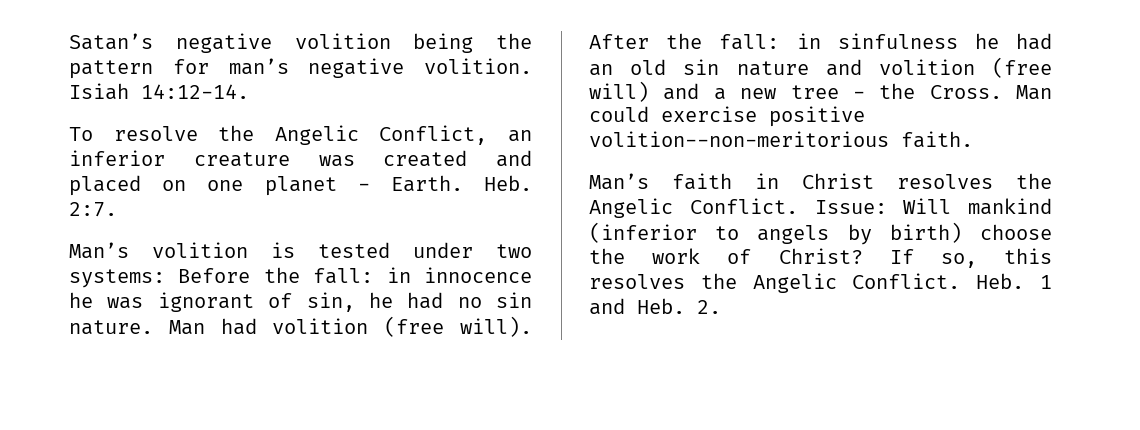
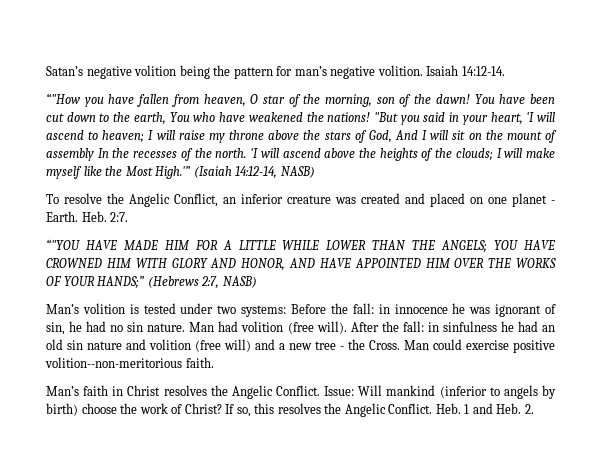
[69,83,129,100] Isiah -> [426,65,459,76] Isaiah
(249, 91) none -> [46,93,555,107] [46,112,556,125] [46,130,557,143] [46,148,556,161] [46,166,315,179] // “"How you have fallen from heaven, O star of the morning, son of the dawn! You have been cut down to the earth, You who have weakened the nations! "But you said in your heart, 'I will ascend to heaven; I will raise my throne above the stars of God, And I will sit on the mount of assembly In the recesses of the north. 'I will ascend above the heights of the clouds; I will make myself like the Most High.'” (Isaiah 14:12-14, NASB)
(117, 209) none -> [46,239,555,253] [46,258,556,271] [46,276,257,289] // “"YOU HAVE MADE HIM FOR A LITTLE WHILE LOWER THAN THE ANGELS; YOU HAVE CROWNED HIM WITH GLORY AND HONOR, AND HAVE APPOINTED HIM OVER THE WORKS OF YOUR HANDS;” (Hebrews 2:7, NASB)

